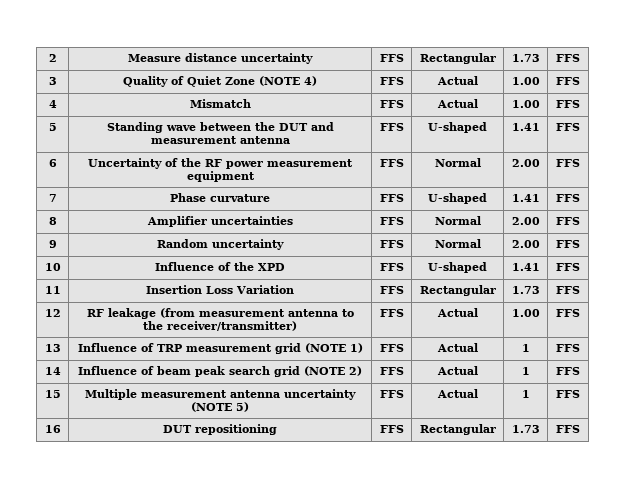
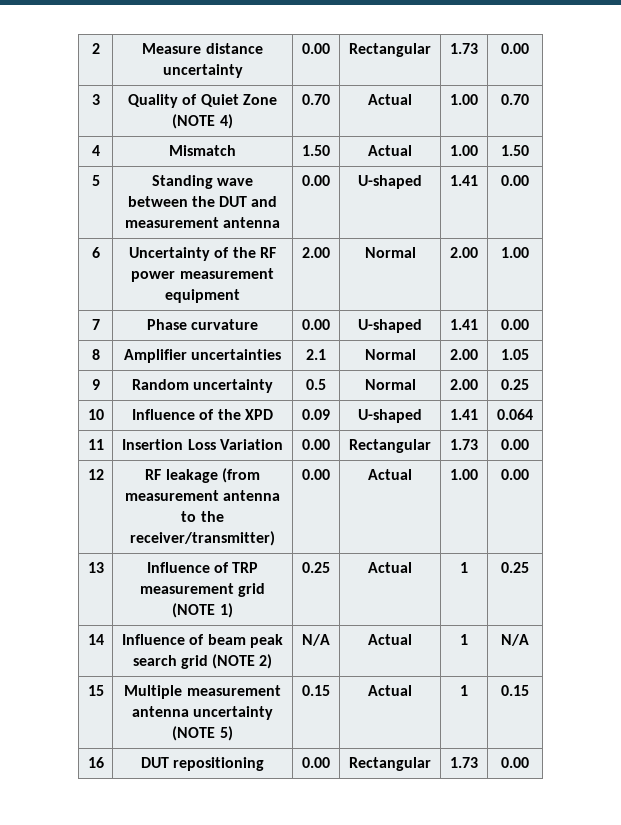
[379,54,404,62] [419,53,496,64] [511,54,540,62] [556,54,580,62] FFS | Rectangular | 1.73 | FFS -> [302,43,330,54] [349,43,431,57] [450,43,478,54] [501,43,529,54] 0.00 | Rectangular | 1.73 | 0.00
[379,77,404,85] [436,76,478,85] [511,77,540,85] [556,77,580,85] FFS | Actual | 1.00 | FFS -> [302,94,330,105] [368,94,412,105] [450,94,478,105] [501,94,529,105] 0.70 | Actual | 1.00 | 0.70
[379,100,404,108] [436,99,478,108] [511,100,540,108] [556,100,580,108] FFS | Actual | 1.00 | FFS -> [302,145,330,156] [368,145,412,156] [450,145,478,156] [501,145,529,156] 1.50 | Actual | 1.00 | 1.50
[379,123,404,131] [428,122,487,133] [511,123,540,131] [556,123,580,131] FFS | U-shaped | 1.41 | FFS -> [302,175,330,186] [358,175,422,189] [450,175,478,186] [501,175,529,186] 0.00 | U-shaped | 1.41 | 0.00
[379,159,404,167] [434,158,481,167] [511,159,540,167] [556,159,580,167] FFS | Normal | 2.00 | FFS -> [302,247,330,258] [364,247,416,258] [450,247,478,258] [501,247,529,258] 2.00 | Normal | 2.00 | 1.00
[379,194,404,202] [428,193,487,204] [511,194,540,202] [556,194,580,202] FFS | U-shaped | 1.41 | FFS -> [302,319,330,330] [358,319,422,333] [450,319,478,330] [501,319,529,330] 0.00 | U-shaped | 1.41 | 0.00
[379,217,404,225] [434,216,481,225] [511,217,540,225] [556,217,580,225] FFS | Normal | 2.00 | FFS -> [306,349,326,360] [364,349,416,360] [450,349,478,360] [501,349,529,360] 2.1 | Normal | 2.00 | 1.05
[379,240,404,248] [434,239,481,248] [511,240,540,248] [556,240,580,248] FFS | Normal | 2.00 | FFS -> [306,379,326,390] [364,379,416,390] [450,379,478,390] [501,379,529,390] 0.5 | Normal | 2.00 | 0.25
[379,263,404,271] [428,262,487,273] [511,263,540,271] [556,263,580,271] FFS | U-shaped | 1.41 | FFS -> [302,409,330,420] [358,409,422,423] [450,409,478,420] [497,409,533,420] 0.09 | U-shaped | 1.41 | 0.064
[379,286,404,294] [419,285,496,296] [511,286,540,294] [556,286,580,294] FFS | Rectangular | 1.73 | FFS -> [302,439,330,450] [349,439,431,453] [450,439,478,450] [501,439,529,450] 0.00 | Rectangular | 1.73 | 0.00
[379,309,404,317] [436,308,478,317] [511,309,540,317] [556,309,580,317] FFS | Actual | 1.00 | FFS -> [302,469,330,480] [368,469,412,480] [450,469,478,480] [501,469,529,480] 0.00 | Actual | 1.00 | 0.00
[379,344,404,352] [436,343,478,352] [521,344,530,352] [556,344,580,352] FFS | Actual | 1 | FFS -> [302,562,330,573] [368,562,412,573] [460,562,468,573] [501,562,529,573] 0.25 | Actual | 1 | 0.25
[379,367,404,375] [436,366,478,375] [521,367,530,375] [556,367,580,375] FFS | Actual | 1 | FFS -> [302,634,330,646] [368,634,412,645] [460,634,468,645] [501,634,529,646] N/A | Actual | 1 | N/A
[379,390,404,398] [436,389,478,398] [521,390,530,398] [556,390,580,398] FFS | Actual | 1 | FFS -> [302,685,330,696] [368,685,412,696] [460,685,468,696] [501,685,529,696] 0.15 | Actual | 1 | 0.15
[379,425,404,433] [419,424,496,435] [511,425,540,433] [556,425,580,433] FFS | Rectangular | 1.73 | FFS -> [302,757,330,768] [349,757,431,771] [450,757,478,768] [501,757,529,768] 0.00 | Rectangular | 1.73 | 0.00

